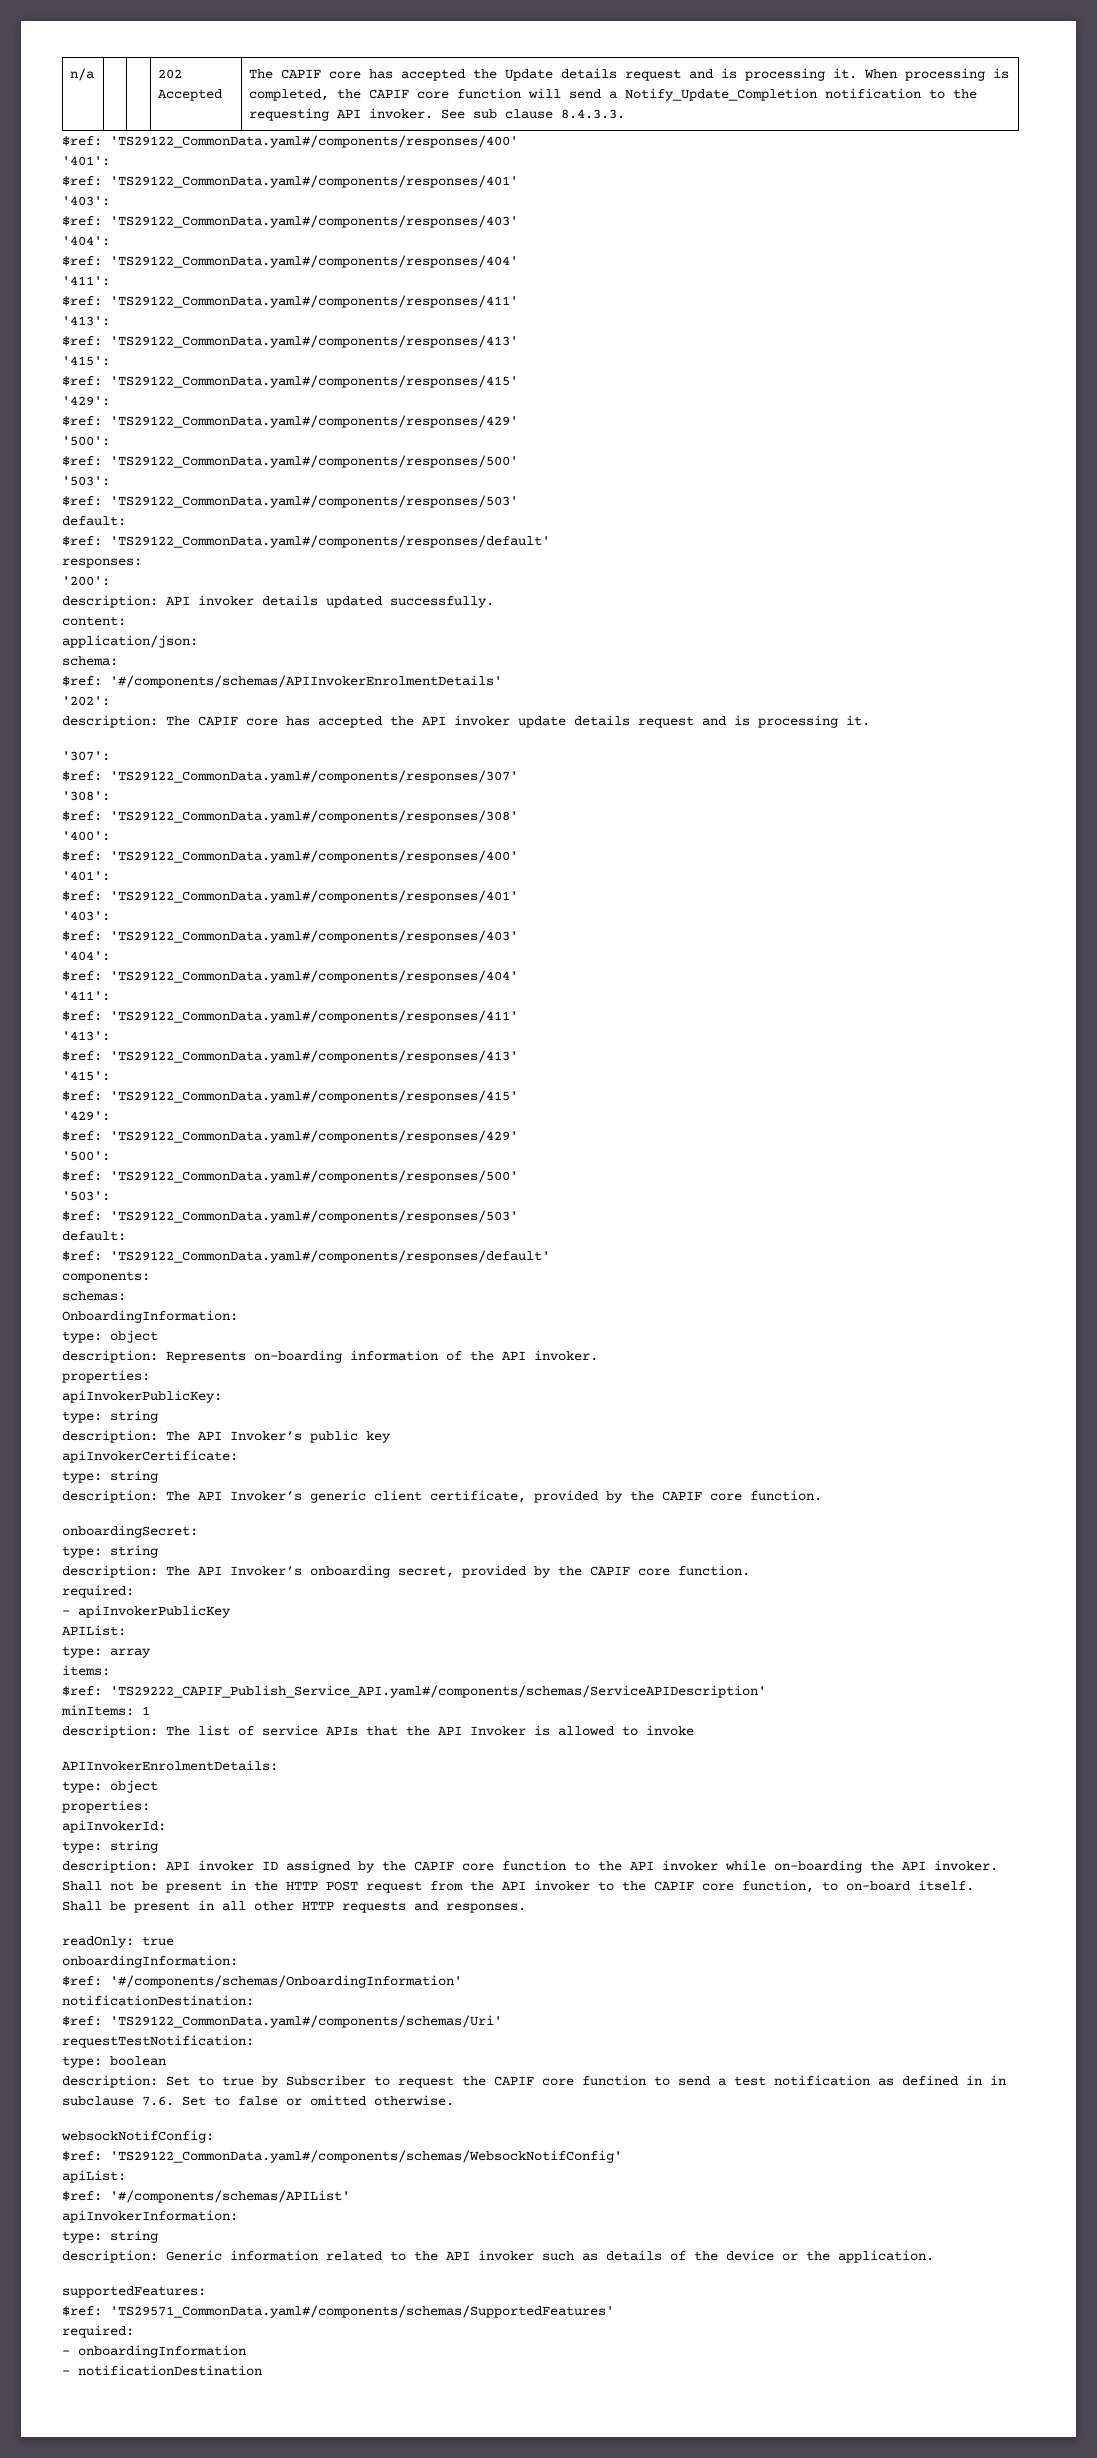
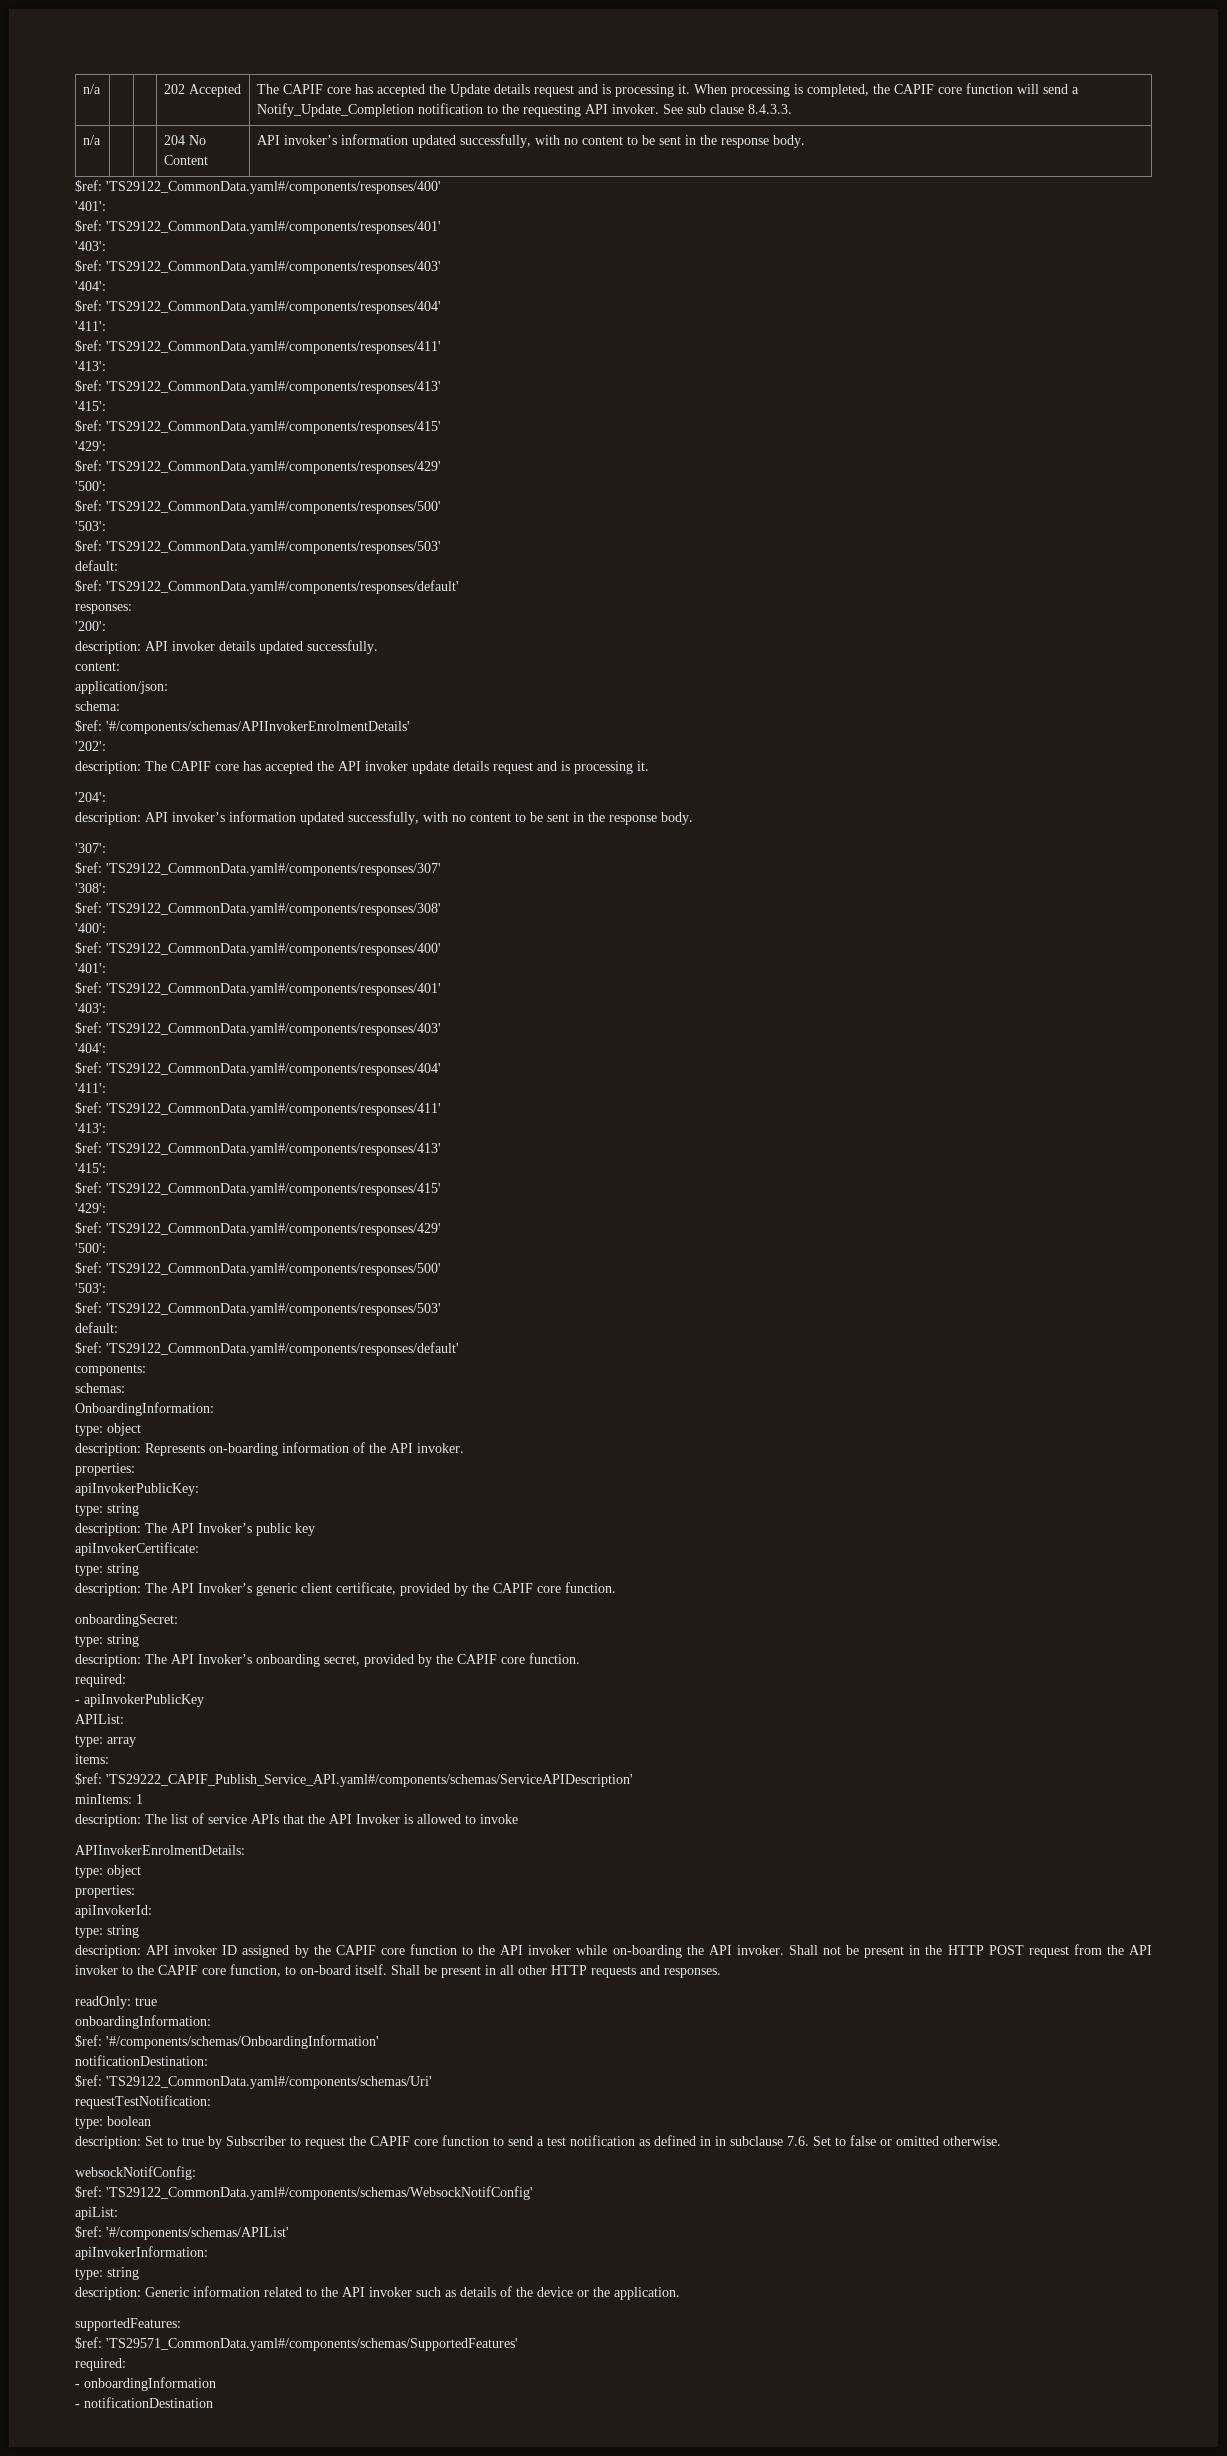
(626, 114) none -> [83,135,102,145] [164,135,207,145] [164,155,209,165] [257,134,806,148] // n/a | | | 204 No Content | API invoker’s information updated successfully, with no content to be sent in the response body.
(870, 720) none -> [75,792,106,802] [75,811,693,825] // '204': // description: API invoker’s information updated successfully, with no content to be sent in the response body.

